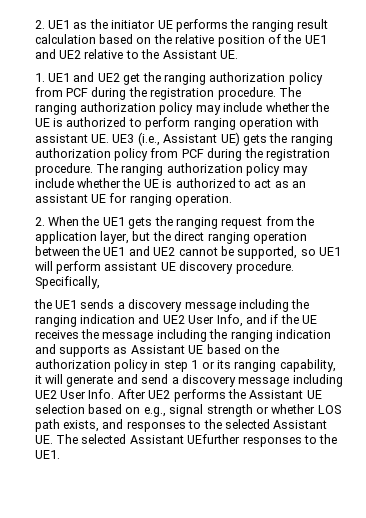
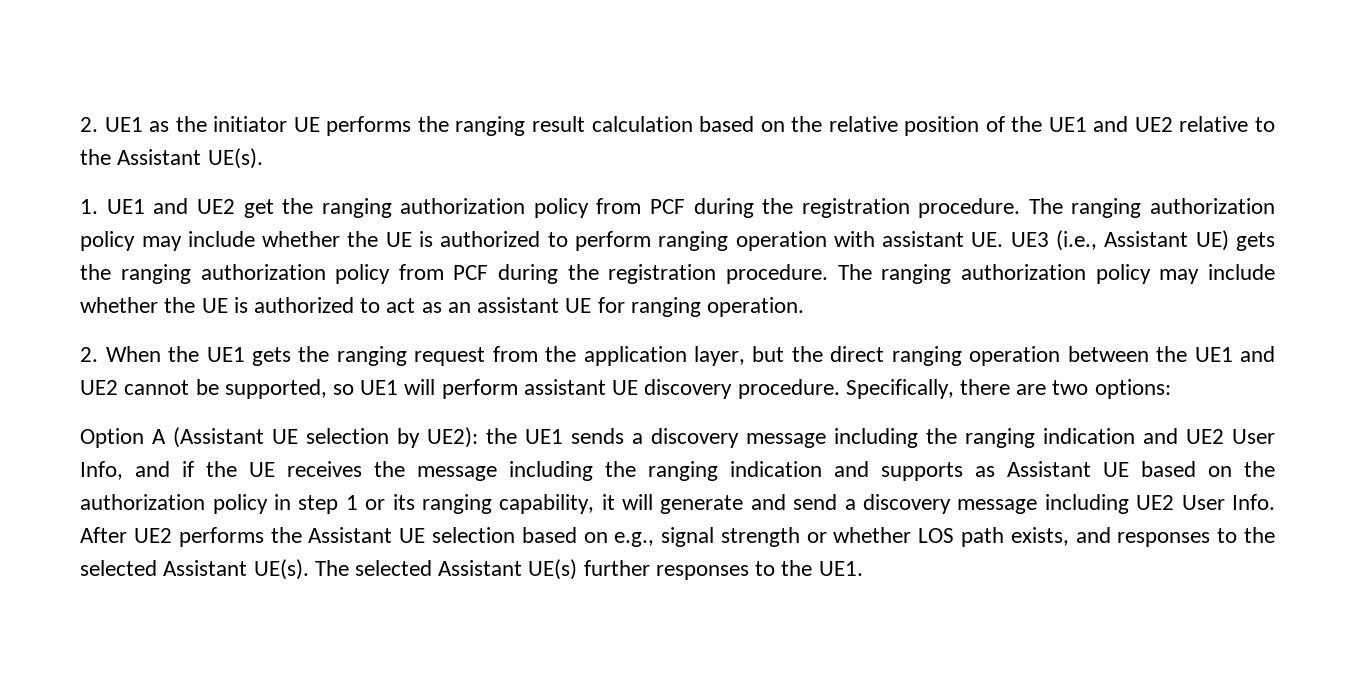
[219,50,238,59] UE. -> [207,148,263,169] UE(s).
(100, 282) // -> [959,379,1171,399] [80,427,479,448] there are two options: // Option A (Assistant UE selection by UE2):
[34,435,53,444] UE. -> [253,559,309,580] UE(s).
[187,434,241,444] UEfurther -> [528,559,650,580] UE(s) further

